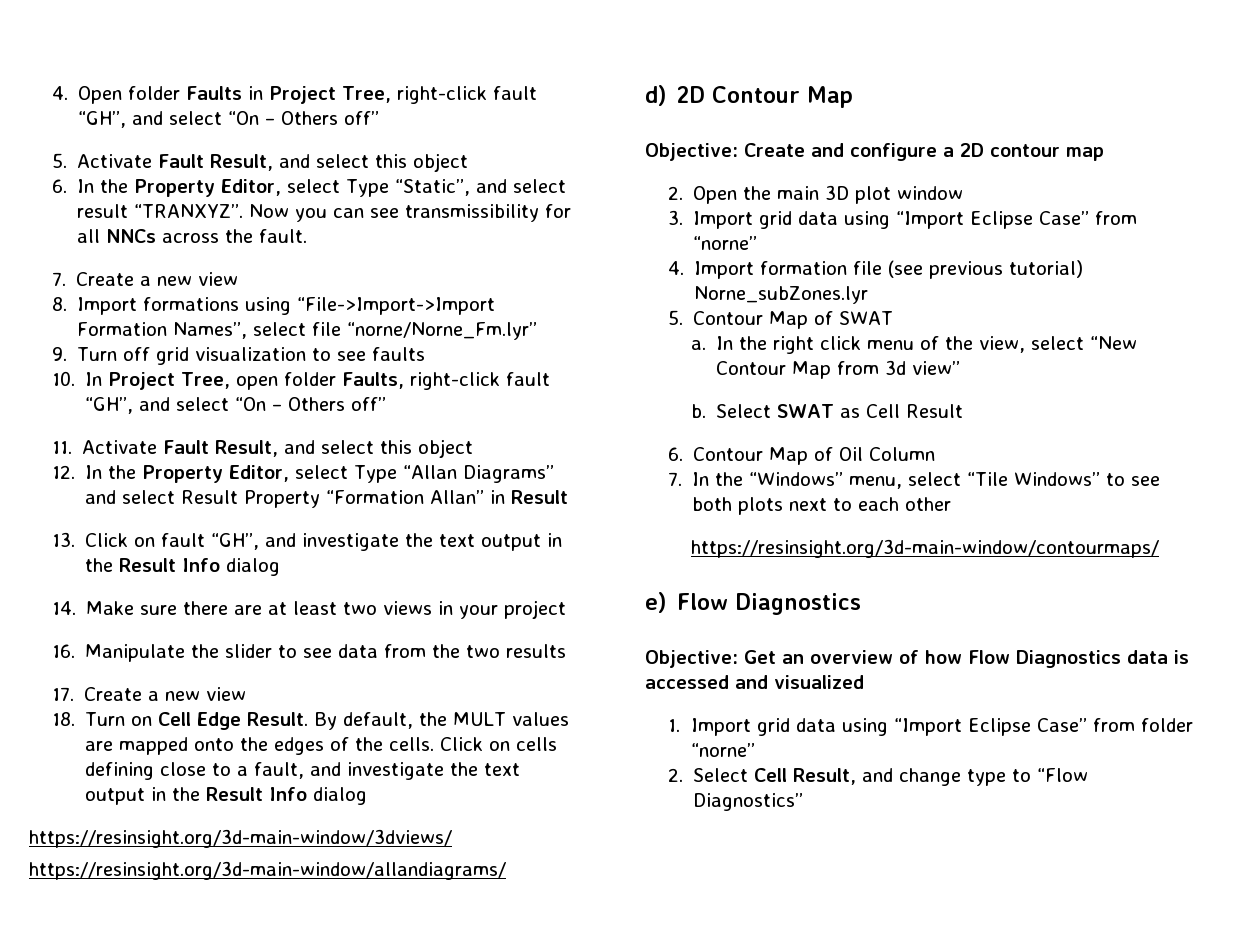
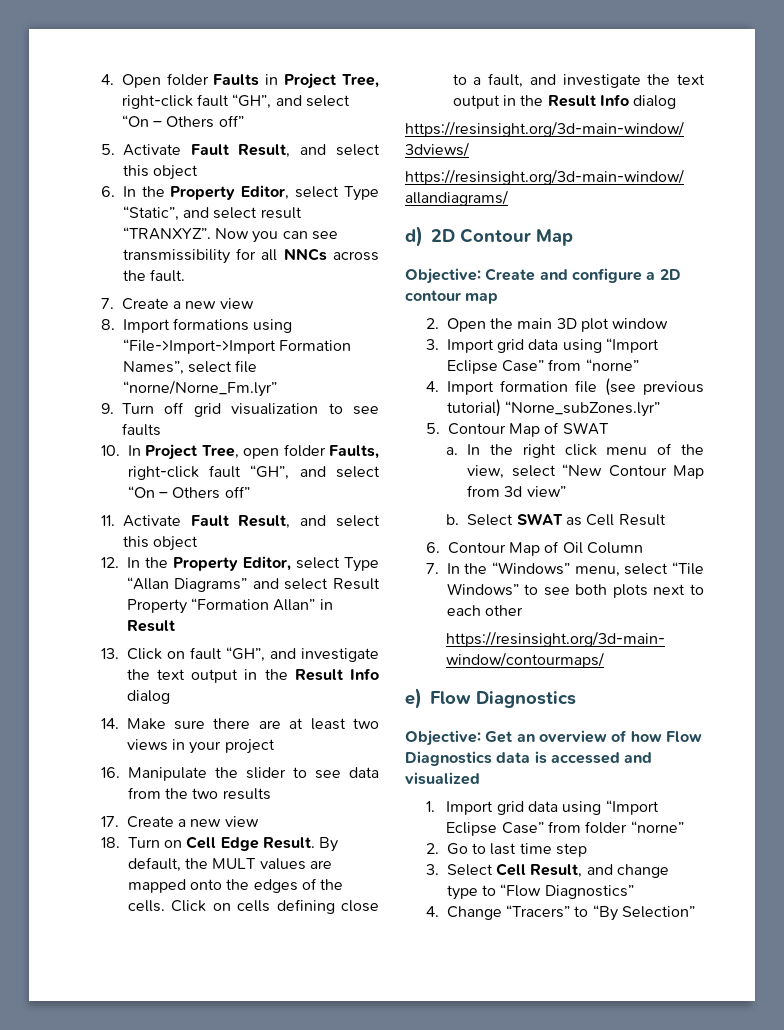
[694,286,869,304] Norne_subZones.lyr -> [505,401,661,417] “Norne_subZones.lyr”
(683, 775) none -> [446,843,587,857] [425,864,439,875] Go to last time step // 3.
(804, 802) none -> [425,905,695,921] // 4. Change “Tracers” to “By Selection”

